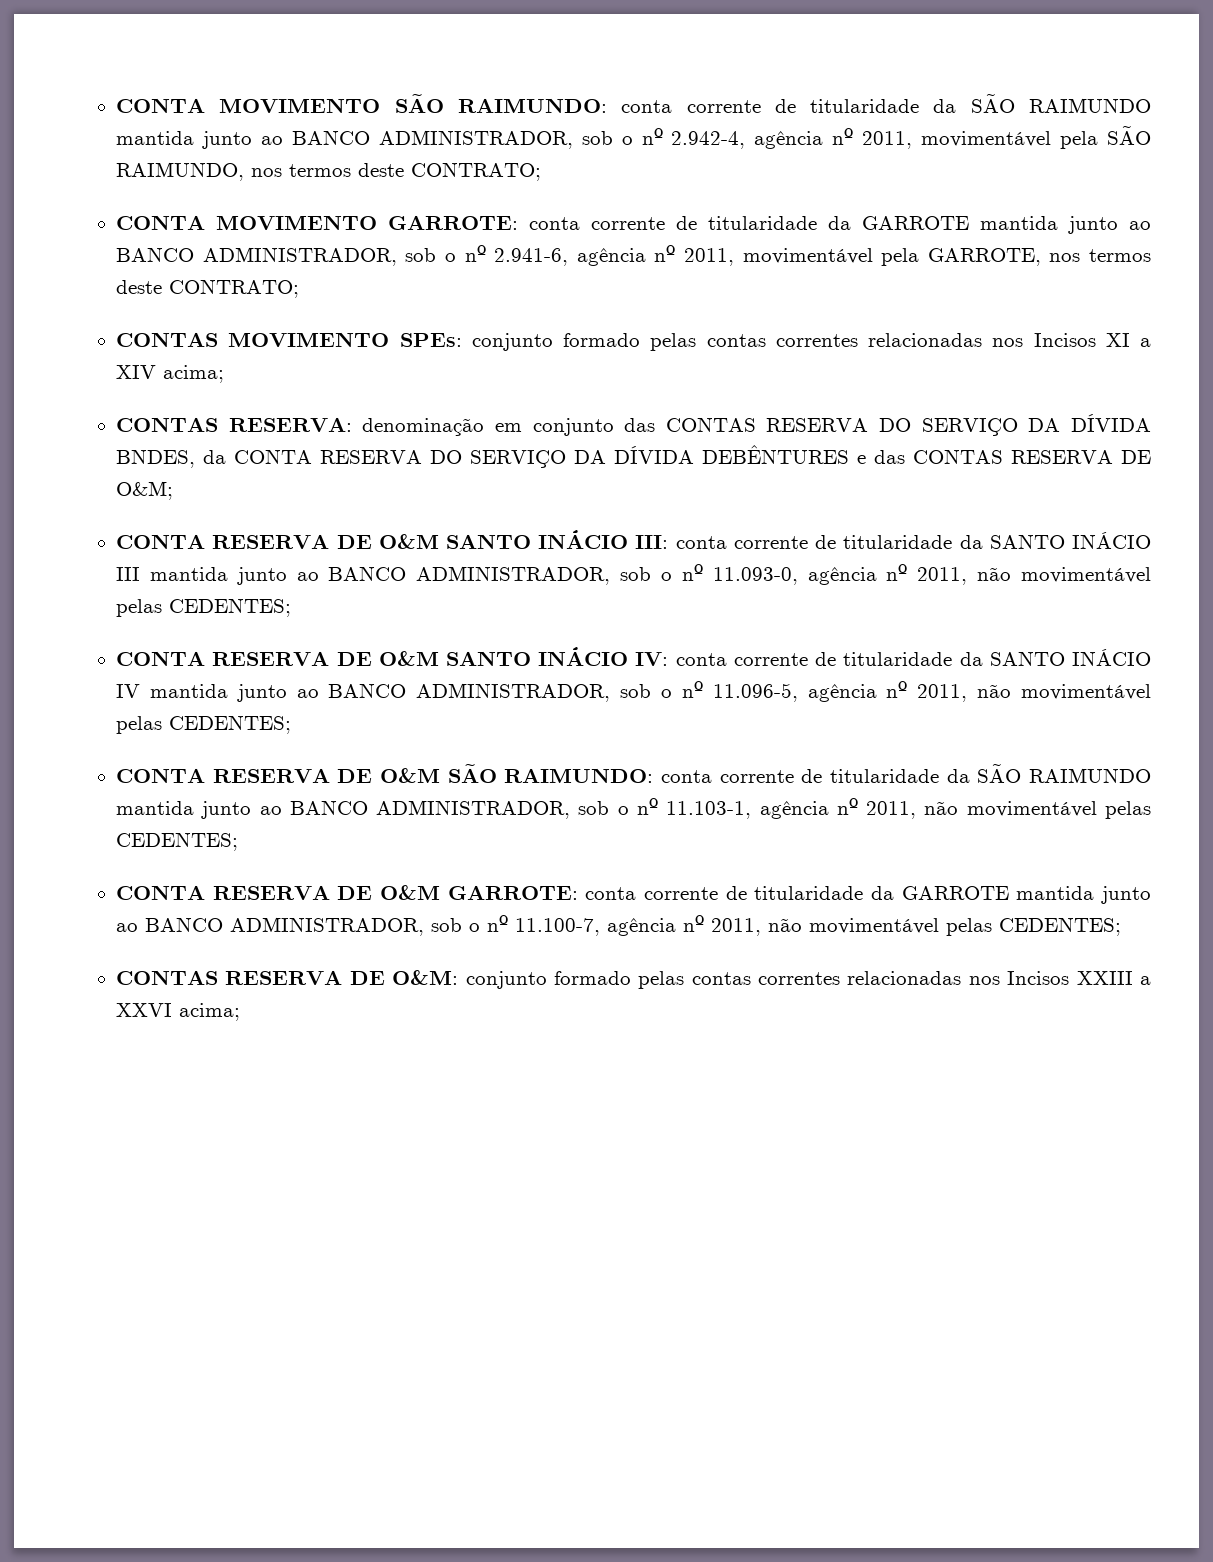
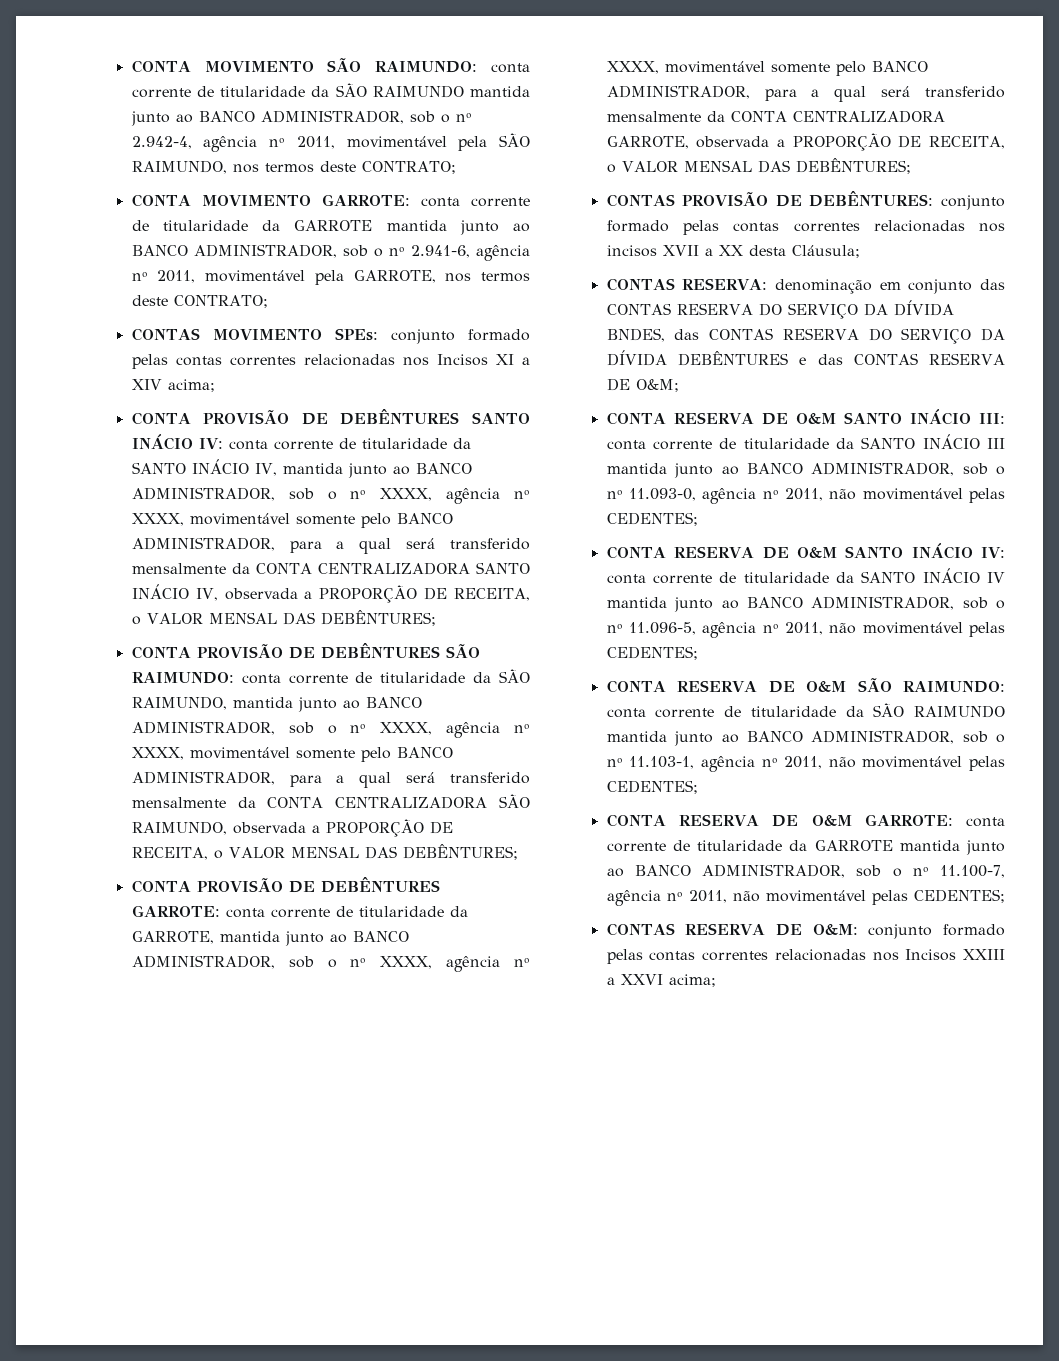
(225, 374) none -> [131,409,530,425] [131,434,471,450] [131,459,472,478] [131,487,530,504] [131,513,453,528] [131,537,530,554] [131,562,530,575] [131,584,531,603] [131,610,436,626] [131,643,480,659] [131,669,530,684] [131,696,422,712] [131,721,530,738] [131,747,453,762] [131,771,530,788] [131,794,530,809] [131,819,453,837] [131,844,518,860] [131,877,440,893] [131,905,468,918] [131,931,409,946] [131,955,530,972] [606,61,928,76] [606,85,1005,102] [606,110,945,123] [606,133,1006,151] [606,158,911,174] [606,191,1005,210] [606,220,1005,235] [606,245,860,258] // CONTA PROVISÃO DE DEBÊNTURES SANTO INÁCIO IV: conta corrente de titularidade da SANTO INÁCIO IV, mantida junto ao BANCO ADMINISTRADOR, sob o nº XXXX, agência nº XXXX, movimentável somente pelo BANCO ADMINISTRADOR, para a qual será transferido mensalmente da CONTA CENTRALIZADORA SANTO INÁCIO IV, observada a PROPORÇÃO DE RECEITA, o VALOR MENSAL DAS DEBÊNTURES; // CONTA PROVISÃO DE DEBÊNTURES SÃO RAIMUNDO: conta corrente de titularidade da SÃO RAIMUNDO, mantida junto ao BANCO ADMINISTRADOR, sob o nº XXXX, agência nº XXXX, movimentável somente pelo BANCO ADMINISTRADOR, para a qual será transferido mensalmente da CONTA CENTRALIZADORA SÃO RAIMUNDO, observada a PROPORÇÃO DE RECEITA, o VALOR MENSAL DAS DEBÊNTURES; // CONTA PROVISÃO DE DEBÊNTURES GARROTE: conta corrente de titularidade da GARROTE, mantida junto ao BANCO ADMINISTRADOR, sob o nº XXXX, agência nº XXXX, movimentável somente pelo BANCO ADMINISTRADOR, para a qual será transferido mensalmente da CONTA CENTRALIZADORA GARROTE, observada a PROPORÇÃO DE RECEITA, o VALOR MENSAL DAS DEBÊNTURES; // CONTAS PROVISÃO DE DEBÊNTURES: conjunto formado pelas contas correntes relacionadas nos incisos XVII a XX desta Cláusula;
[203,449,313,464] da CONTA -> [674,328,774,340] das CONTAS

